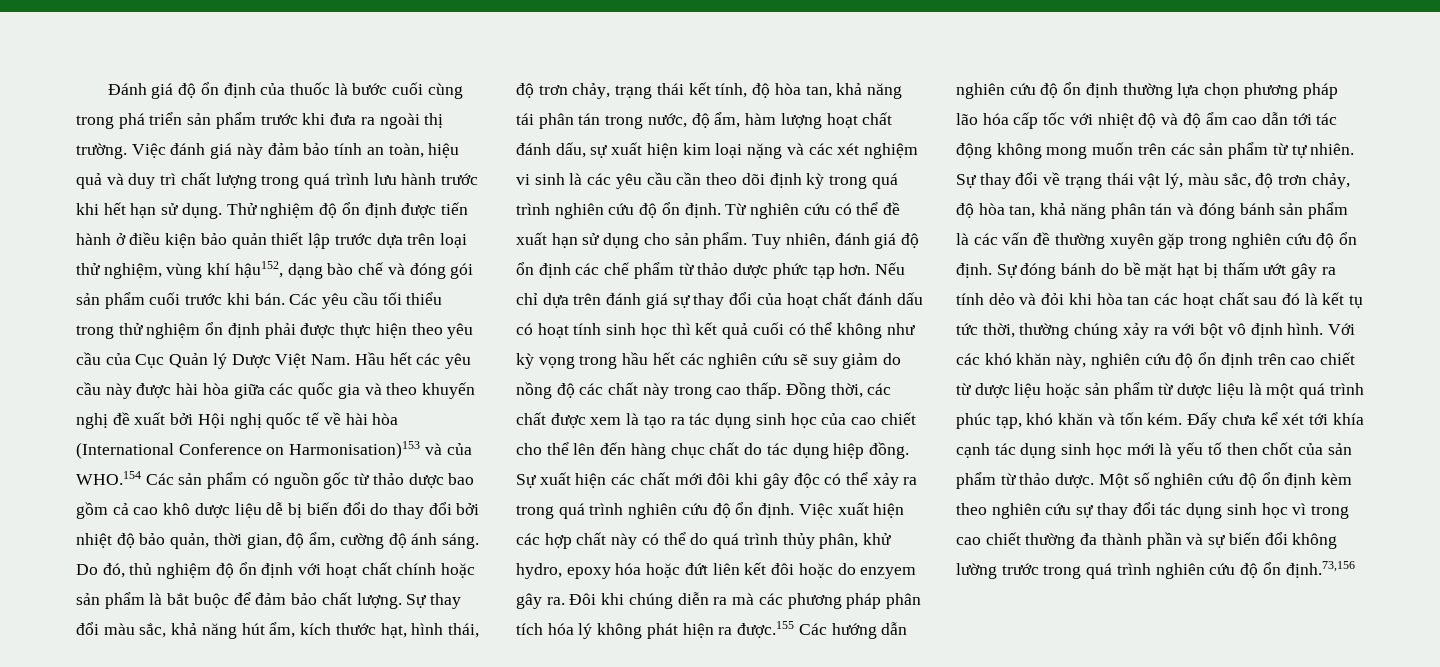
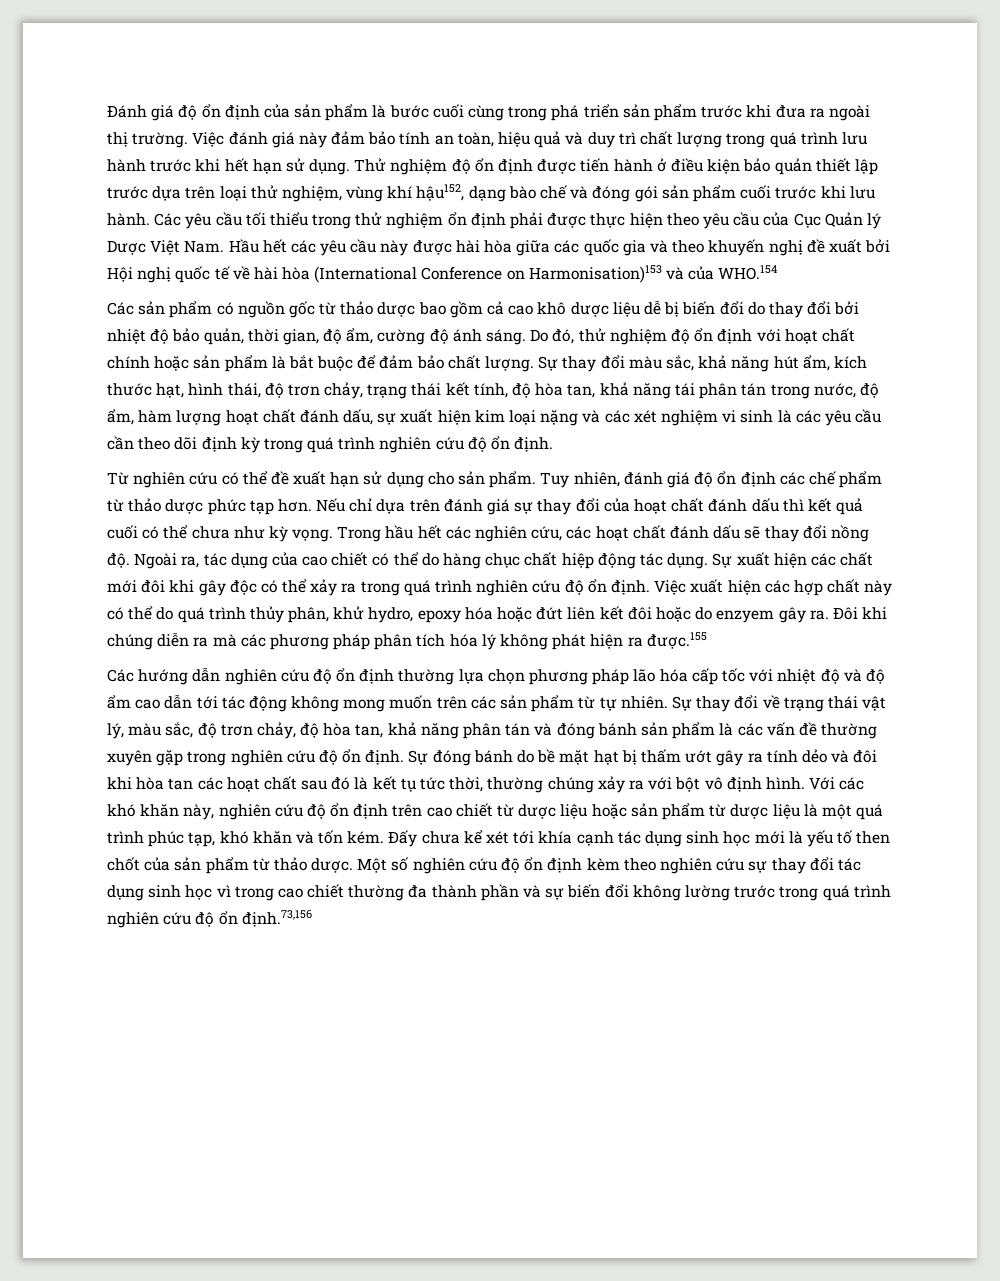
[290,82,331,95] thuốc -> [294,104,369,121] sản phẩm
[254,293,285,305] bán. -> [849,186,875,199] [107,213,150,226] lưu hành.
(141, 478) none -> (778, 272) //
[129,563,153,575] thủ -> [578,328,606,342] thử
(721, 210) none -> (554, 444) //
[516,323,667,338] có hoạt tính sinh học -> (779, 505) none
[836,323,882,339] không -> [191,526,230,539] chưa
[538,355,618,369] vọng trong -> [292,526,382,542] vọng. Trong
[762,353,901,369] [516,382,892,399] [516,412,916,429] [516,442,909,459] cứu sẽ suy giảm do nồng độ các chất này trong cao thấp. Đồng thời, các chất được xem là tạo ra tác dụng sinh học của cao chiết cho thể lên đến hàng chục chất do tác dụng hiệp đồng. -> [531,525,869,542] [107,552,709,569] cứu, các hoạt chất đánh dấu sẽ thay đổi nồng độ. Ngoài ra, tác dụng của cao chiết có thể do hàng chục chất hiệp động tác dụng.
(795, 629) none -> (707, 640) //
[1041,293,1065,305] đỏi -> [853,750,878,763] đôi

